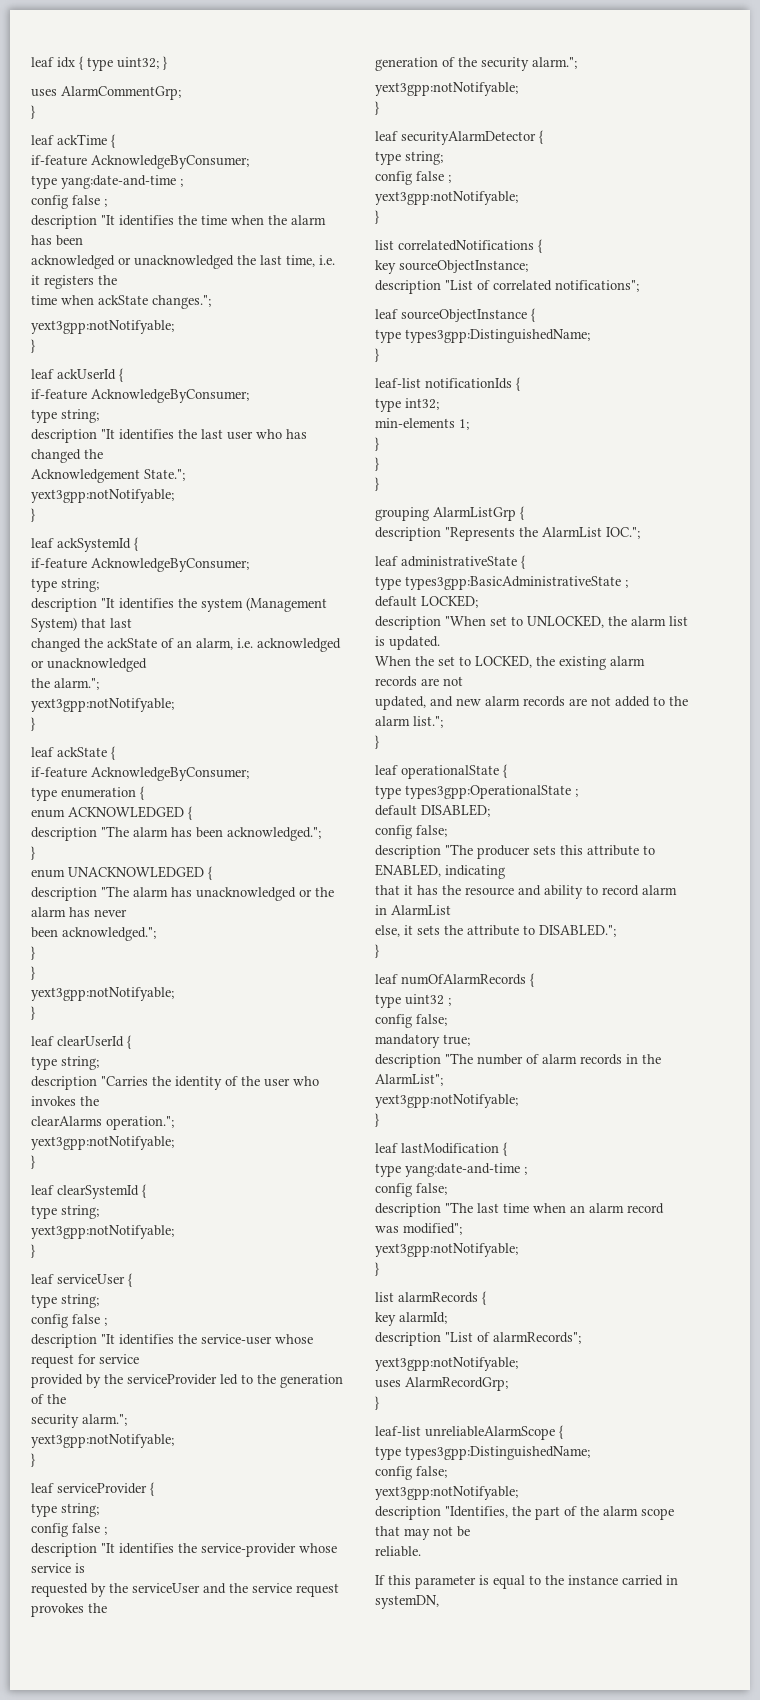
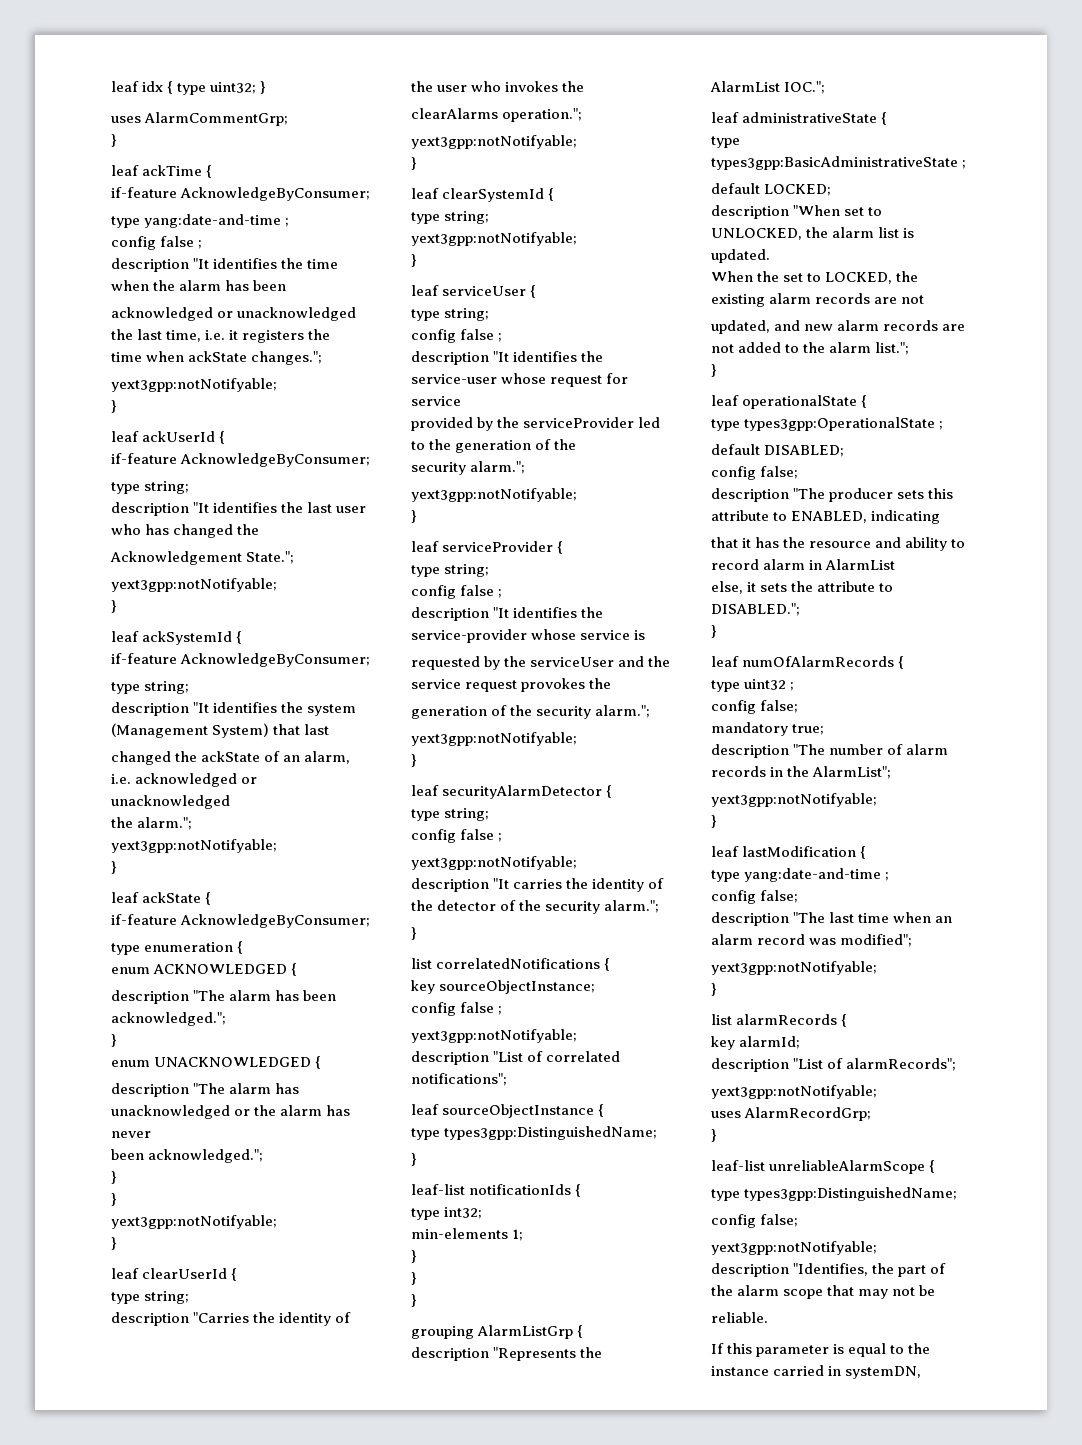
(518, 198) none -> [411,878,665,892] [411,900,660,914] // description "It carries the identity of the detector of the security alarm.";
(528, 266) none -> [411,1002,503,1016] [411,1029,577,1043] // config false ; // yext3gpp:notNotifyable;

